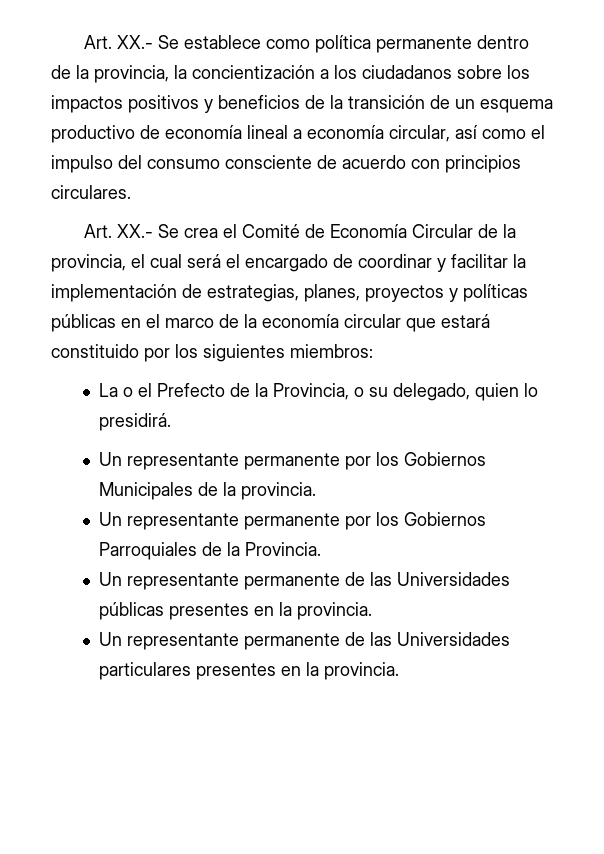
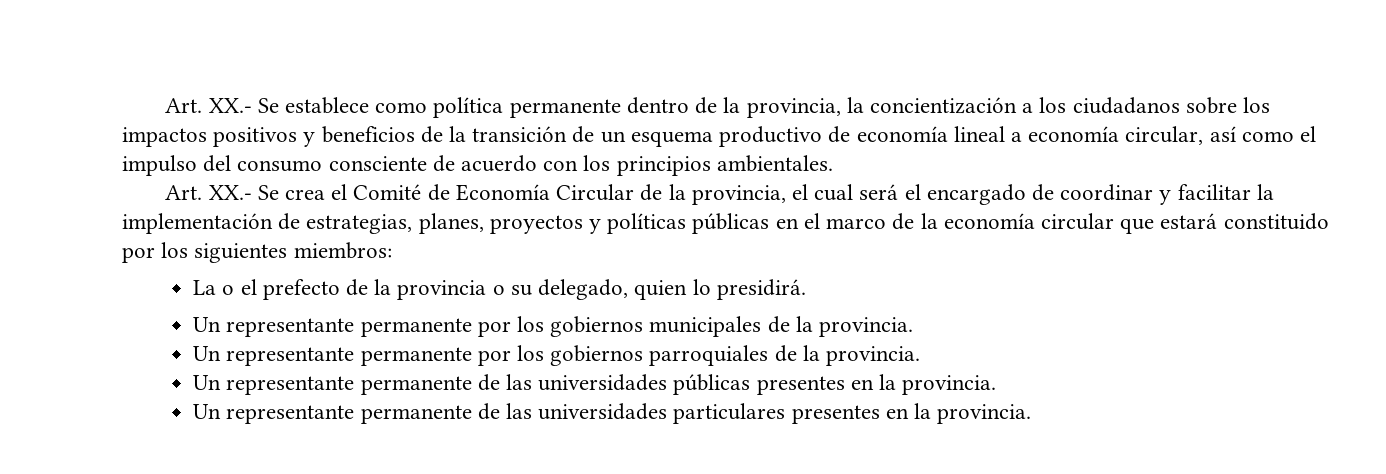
[445,155,521,173] [51,185,131,199] principios circulares. -> [583,155,833,176] los principios ambientales.
[156,383,349,400] Prefecto de la Provincia, -> [262,279,487,300] prefecto de la provincia
[403,452,486,466] [98,482,193,500] Gobiernos Municipales -> [550,316,762,337] gobiernos municipales
[403,512,486,526] [98,542,321,560] [98,572,510,590] Gobiernos Parroquiales de la Provincia. // Un representante permanente de las Universidades -> [550,345,921,366] [193,374,668,395] gobiernos parroquiales de la provincia. // Un representante permanente de las universidades
[396,632,510,646] Universidades -> [538,403,668,420] universidades

